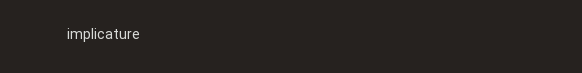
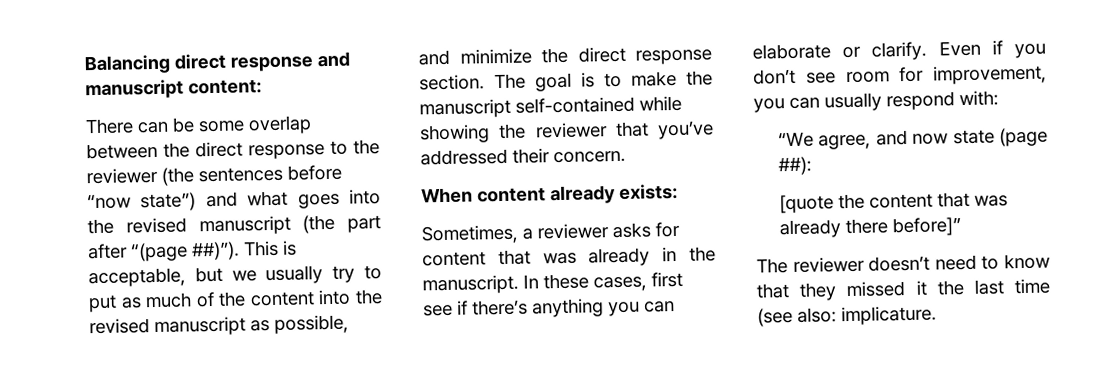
[67,28,140,42] implicature -> [84,51,350,75] [85,79,262,100] [85,115,312,135] [86,139,380,160] [86,164,342,186] [87,189,381,212] [87,214,381,236] [87,240,297,262] [88,265,383,288] [88,289,383,313] [89,314,349,337] [418,46,712,66] [419,70,713,92] [419,95,682,119] [419,120,714,144] [420,148,626,166] [421,183,678,205] [421,221,680,245] [422,246,716,267] [422,271,683,295] [423,298,675,318] [752,40,1046,61] [753,64,1047,85] [753,90,999,113] [777,127,1048,150] [777,156,812,176] [778,191,1008,214] [778,217,961,239] [756,253,1050,274] [756,278,1050,301] [757,305,937,327] Balancing direct response and manuscript content: // There can be some overlap between the direct response to the reviewer (the sentences before “now state”) and what goes into the revised manuscript (the part after “(page ##)”). This is acceptable, but we usually try to put as much of the content into the revised manuscript as possible, and minimize the direct response section. The goal is to make the manuscript self-contained while showing the reviewer that you’ve addressed their concern. // When content already exists: // Sometimes, a reviewer asks for content that was already in the manuscript. In these cases, first see if there’s anything you can elaborate or clarify. Even if you don’t see room for improvement, you can usually respond with: // “We agree, and now state (page ##): // [quote the content that was already there before]” // The reviewer doesn’t need to know that they missed it the last time (see also: implicature.

